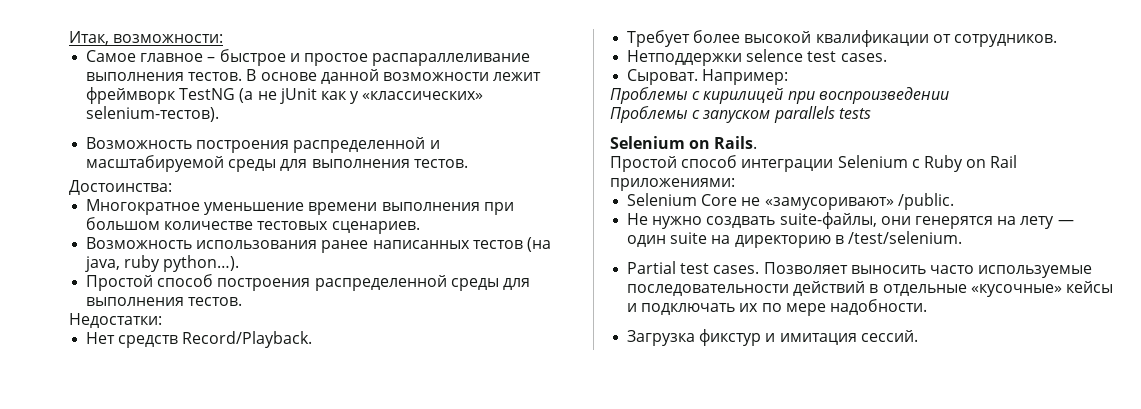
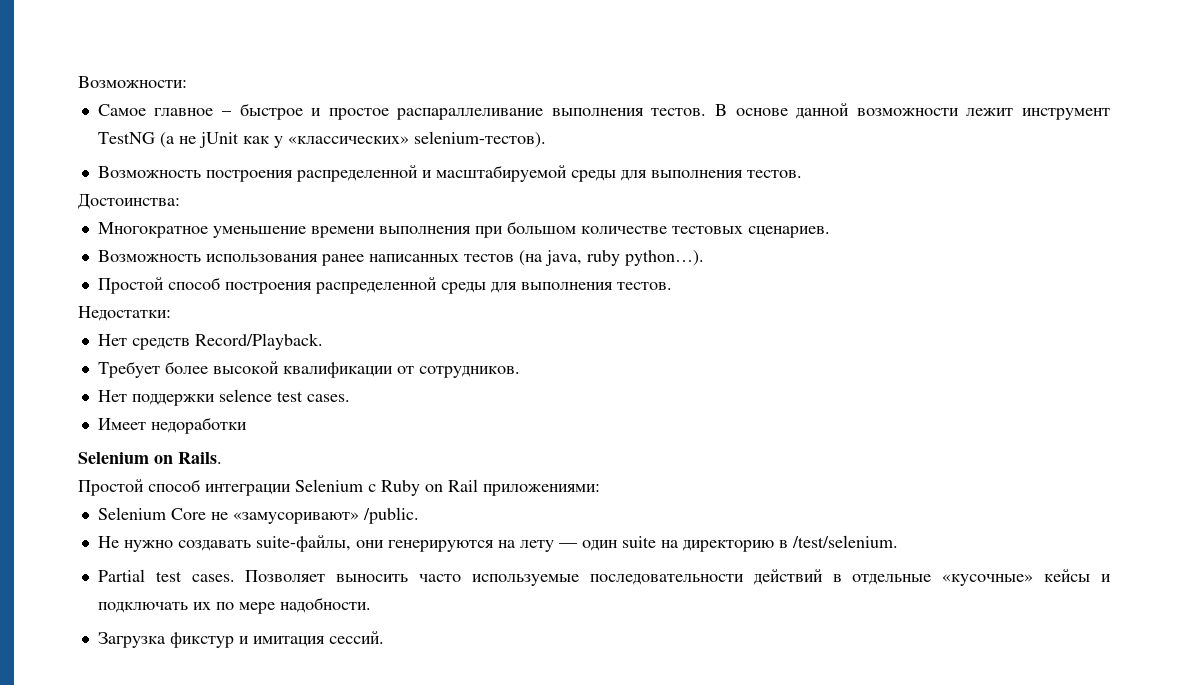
[69,31,224,45] Итак, возможности: -> [78,76,187,88] Возможности:
[86,87,177,104] фреймворк -> [1022,108,1110,120] инструмент
[627,50,743,66] Нетподдержки -> [97,390,215,406] Нет поддержки
[627,69,789,85] [610,87,949,104] [610,106,871,123] Сыроват. Например: // Проблемы с кирилицей при воспроизведении // Проблемы с запуском parallels tests -> [97,417,247,434] Имеет недоработки
[706,216,776,228] создвать -> [177,540,251,551] создавать
[914,216,993,229] генерятся -> [387,540,494,552] генерируются

